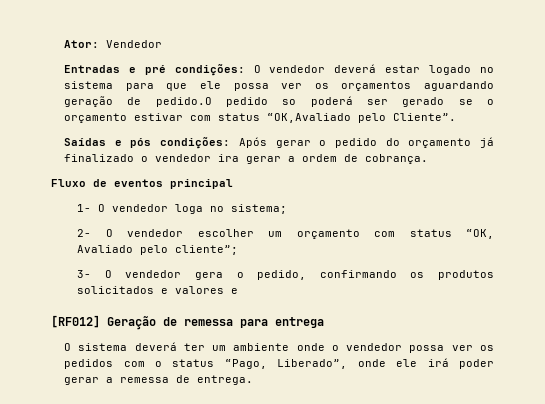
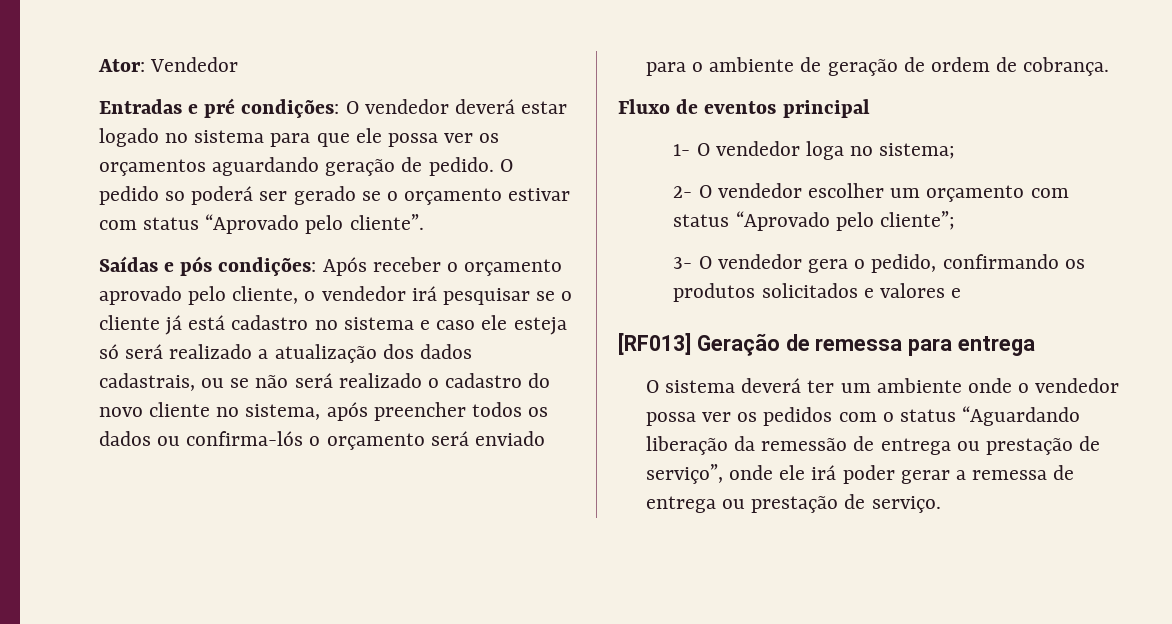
[155,97,212,107] pedido.O -> [428,157,513,176] pedido. O
[267,113,457,123] “OK,Avaliado pelo Cliente”. -> [205,214,424,234] “Aprovado pelo cliente”.
[275,137,494,148] [64,154,296,164] gerar o pedido do orçamento já finalizado o vendedor ira gerar a -> [372,257,563,276] [98,286,573,305] [98,315,567,335] [98,344,472,363] [98,373,551,391] [98,402,549,421] [98,431,545,450] [645,57,925,76] receber o orçamento aprovado pelo cliente, o vendedor irá pesquisar se o cliente já está cadastro no sistema e caso ele esteja só será realizado a atualização dos dados cadastrais, ou se não será realizado o cadastro do novo cliente no sistema, após preencher todos os dados ou confirma-lós o orçamento será enviado para o ambiente de geração de
[465,229,494,239] [77,245,134,253] “OK, Avaliado -> [735,211,830,231] “Aprovado
[51,315,100,328] [RF012] -> [618,333,691,355] [RF013]
[224,359,348,369] “Pago, Liberado”, -> [962,406,1081,426] [645,436,1101,455] [645,464,723,484] “Aguardando liberação da remessão de entrega ou prestação de serviço”,
[197,375,254,385] entrega. -> [645,494,941,513] entrega ou prestação de serviço.

